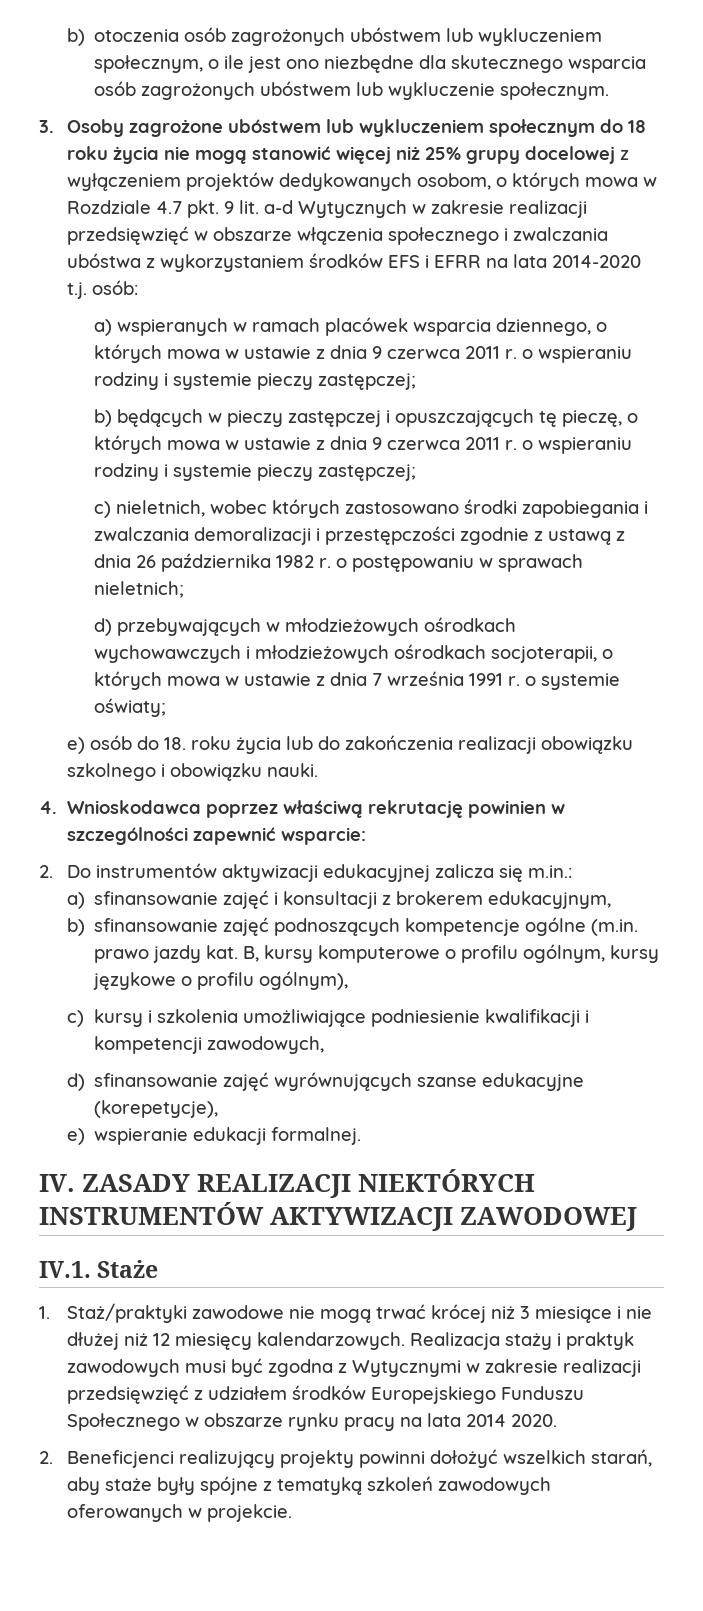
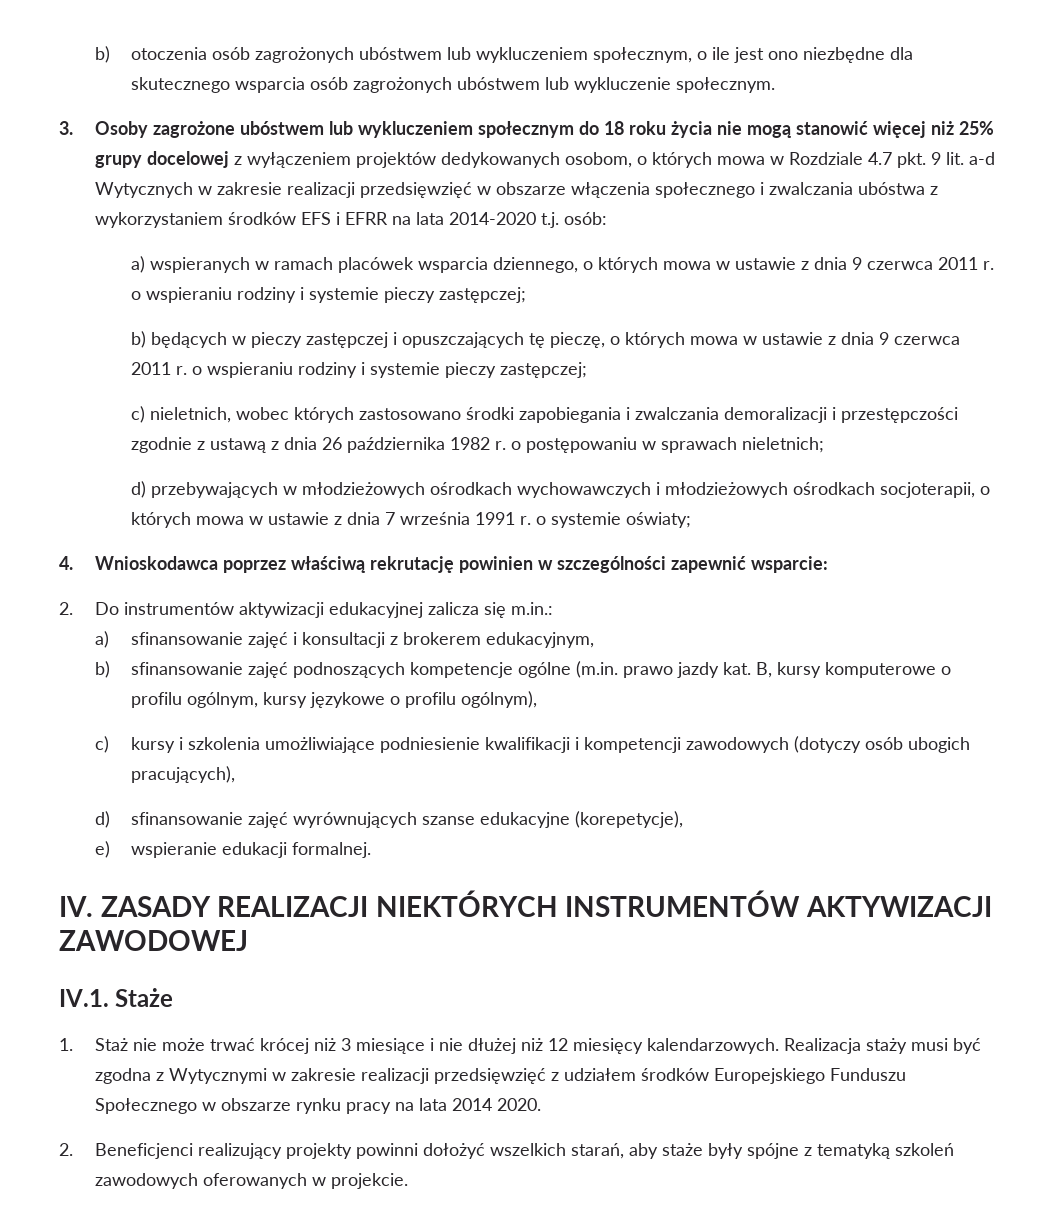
[66,735,633,754] [66,763,318,781] // e) osób do 18. roku życia lub do zakończenia realizacji obowiązku szkolnego i obowiązku nauki. -> (691, 520) none
[207,1036,325,1054] zawodowych, -> [685,736,970,753] [130,766,235,783] zawodowych (dotyczy osób ubogich pracujących),
[66,1303,371,1323] Staż/praktyki zawodowe nie mogą -> [94,1038,205,1051] Staż nie może
[556,1332,634,1350] [66,1359,180,1377] i praktyk zawodowych -> (907, 1046) none

